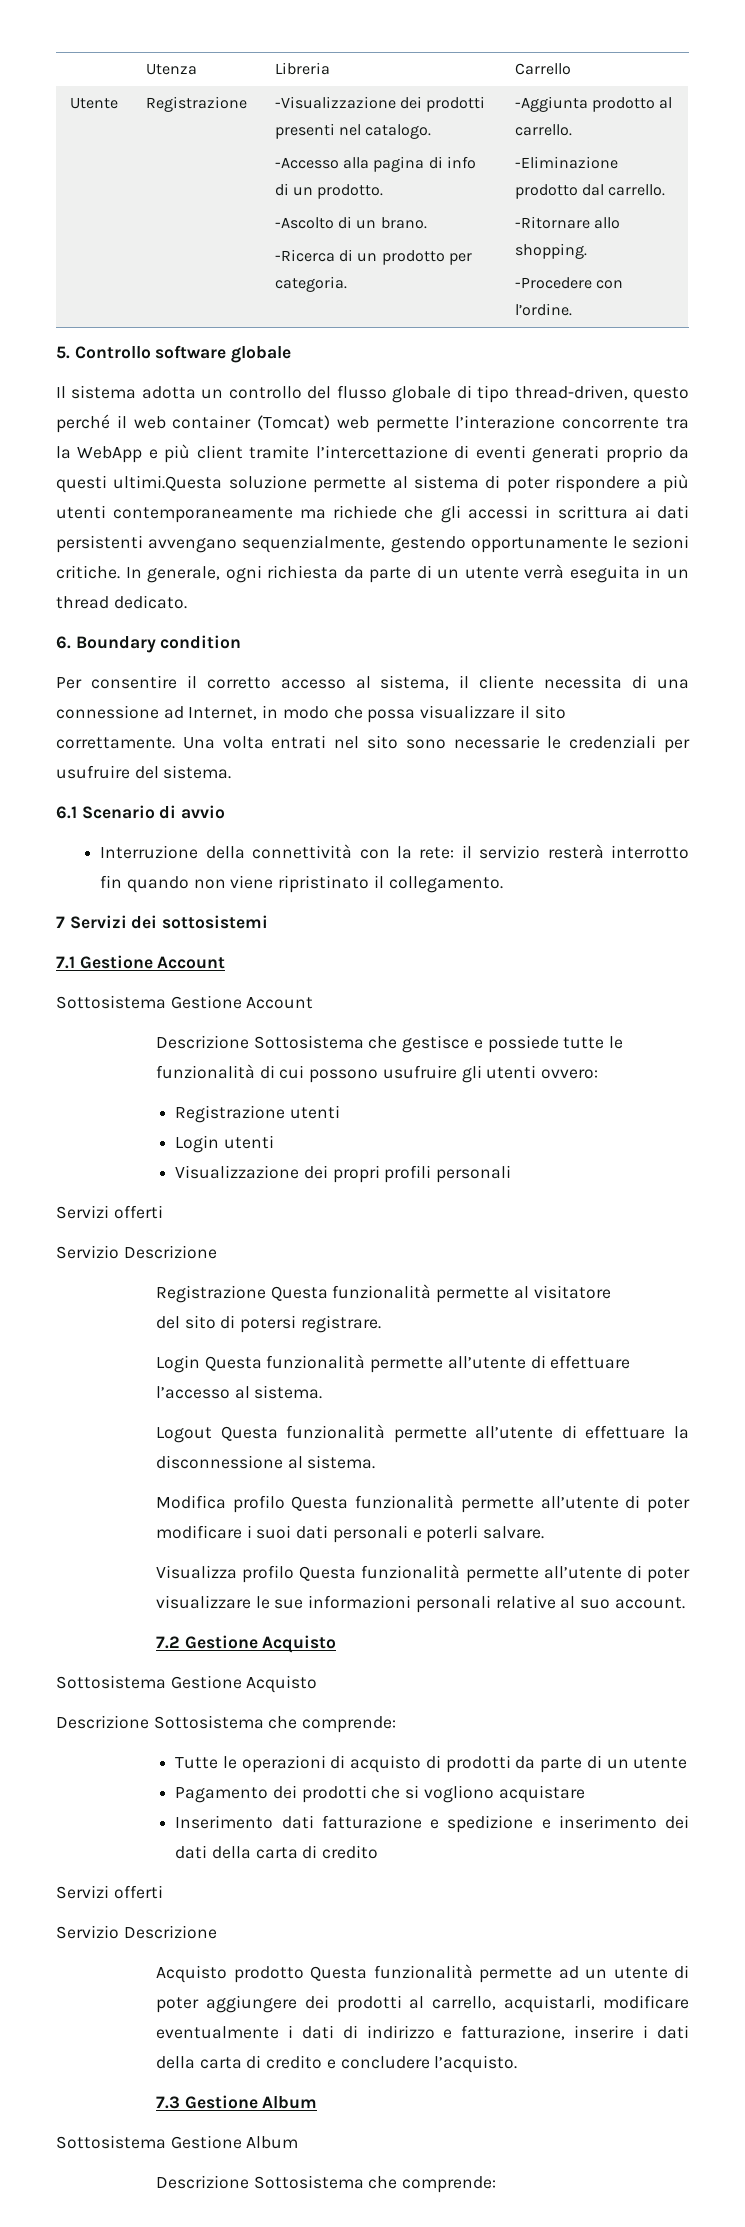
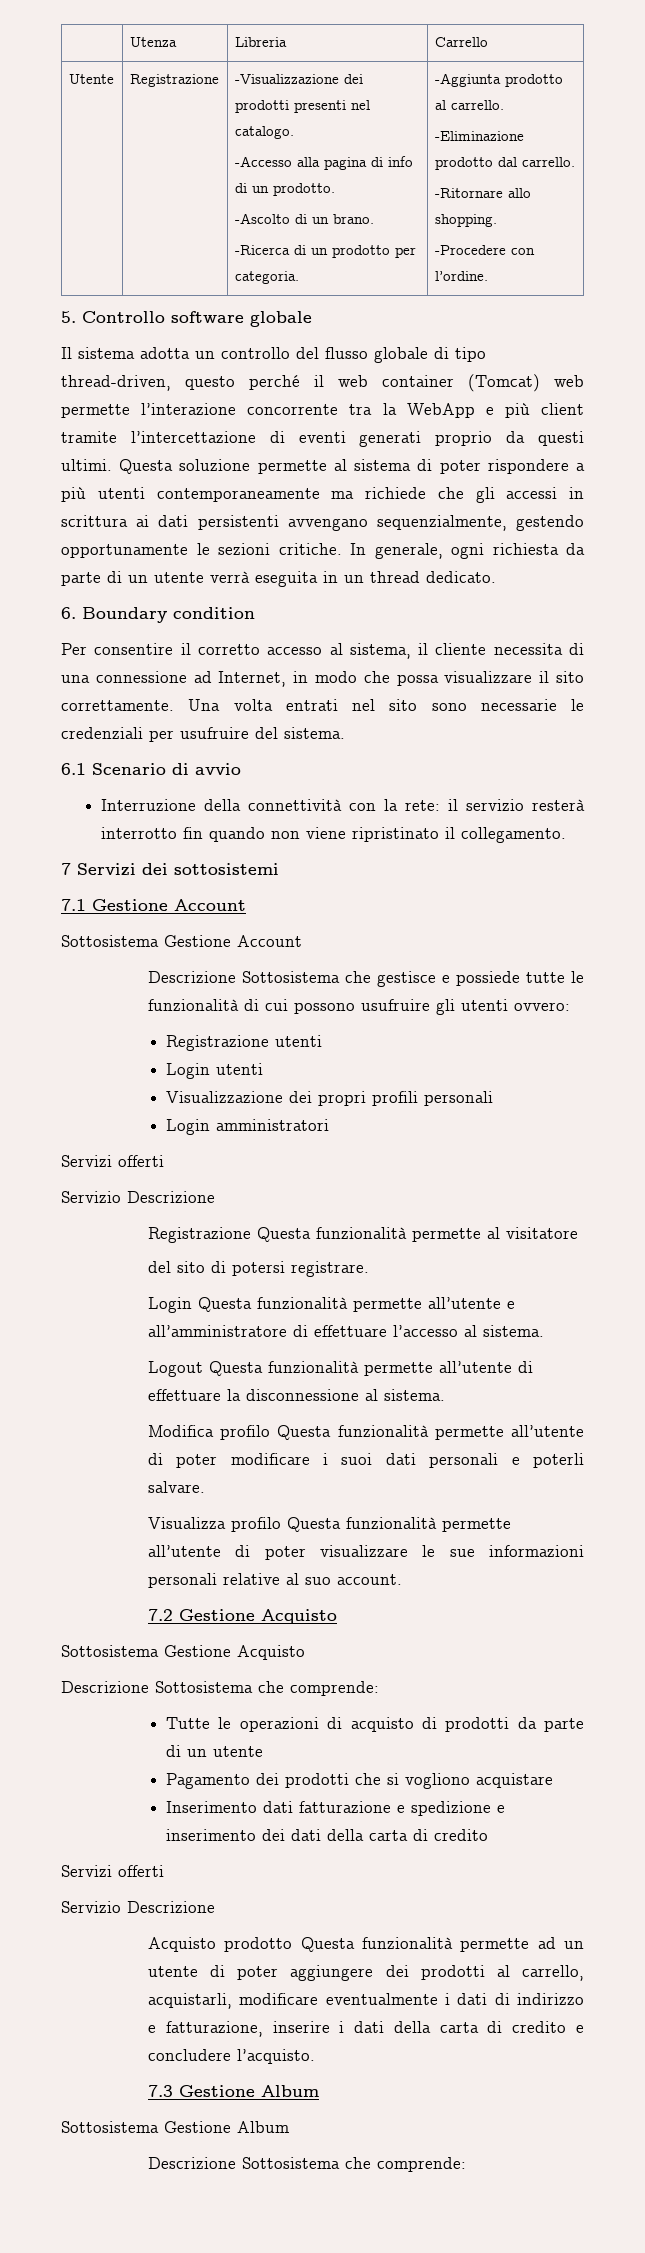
[113,475,223,491] ultimi.Questa -> [61,459,174,474] ultimi. Questa
(512, 1174) none -> [166,1119,330,1135] // Login amministratori
(526, 1362) none -> [506,1301,515,1309] [147,1325,287,1337] e all’amministratore

